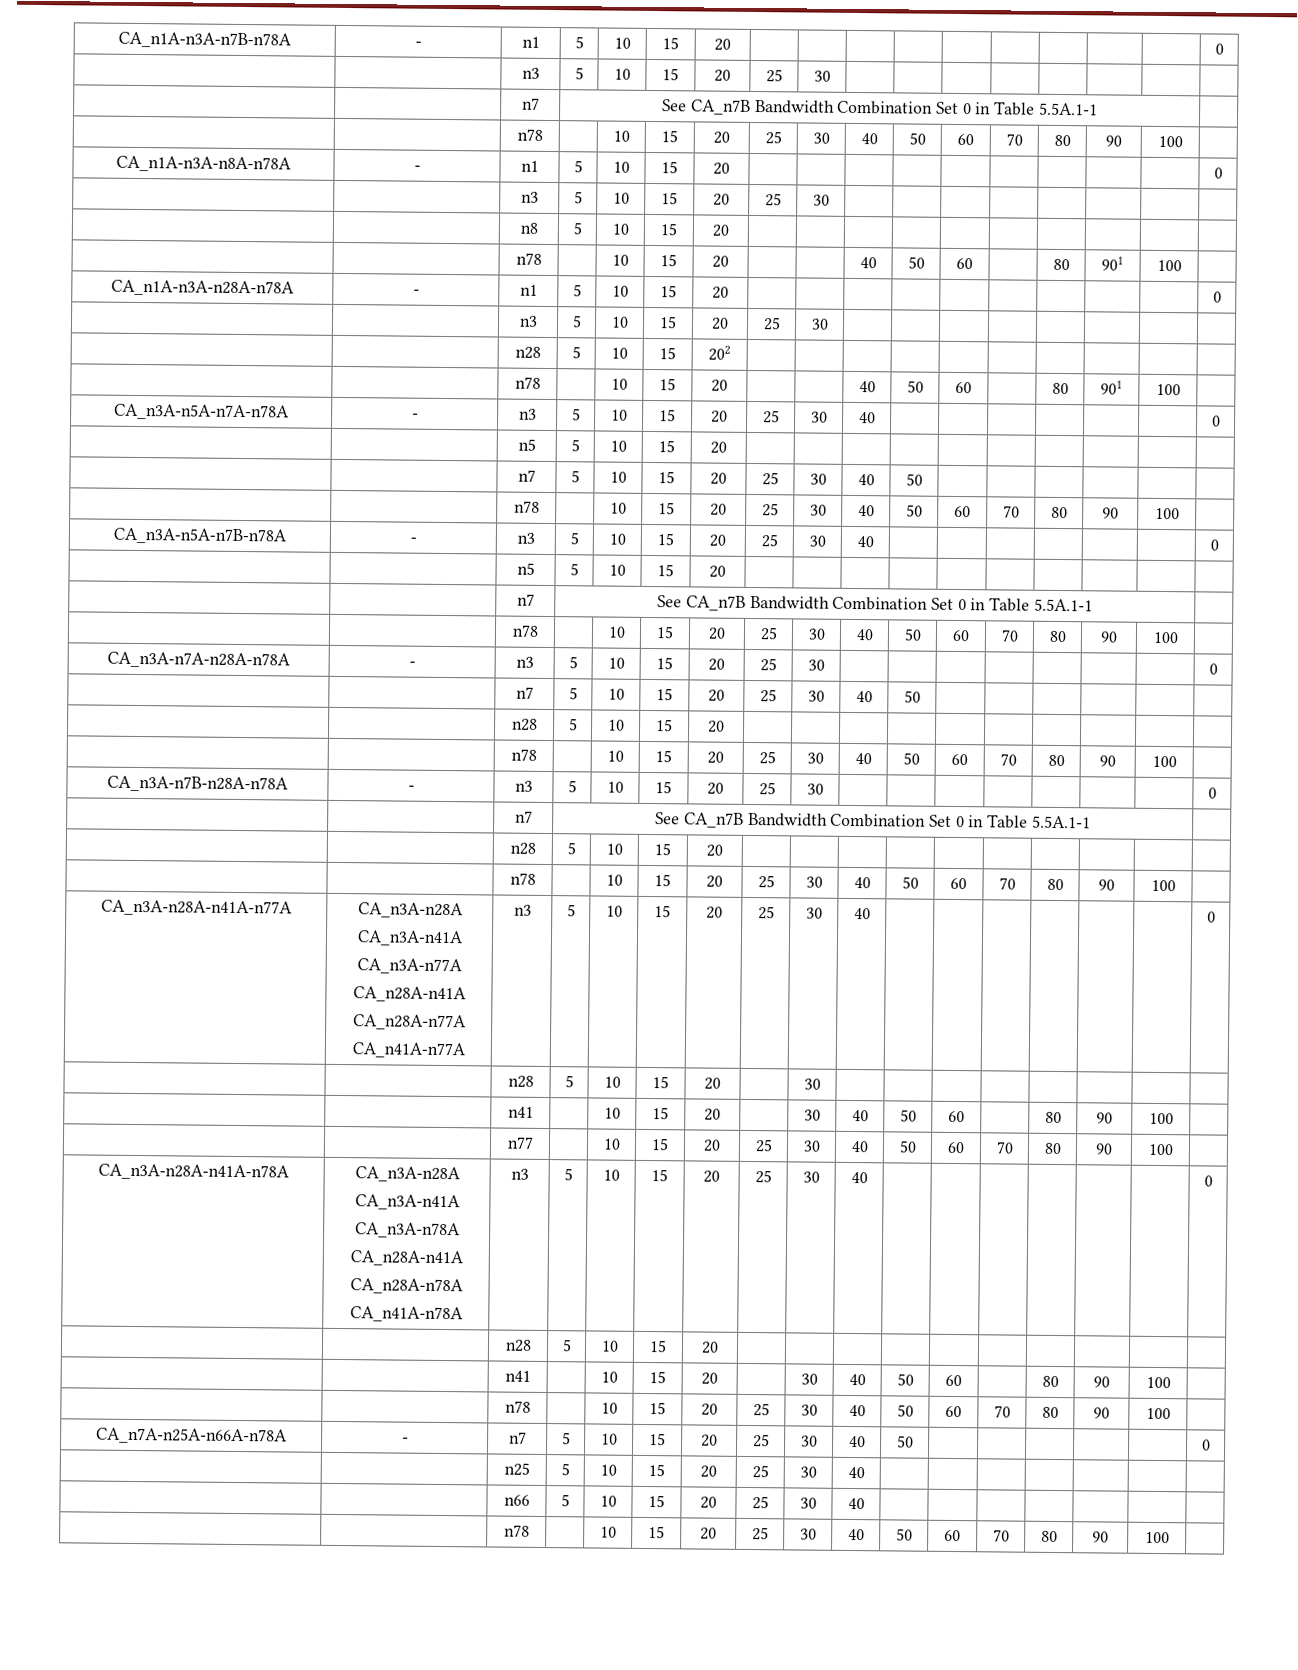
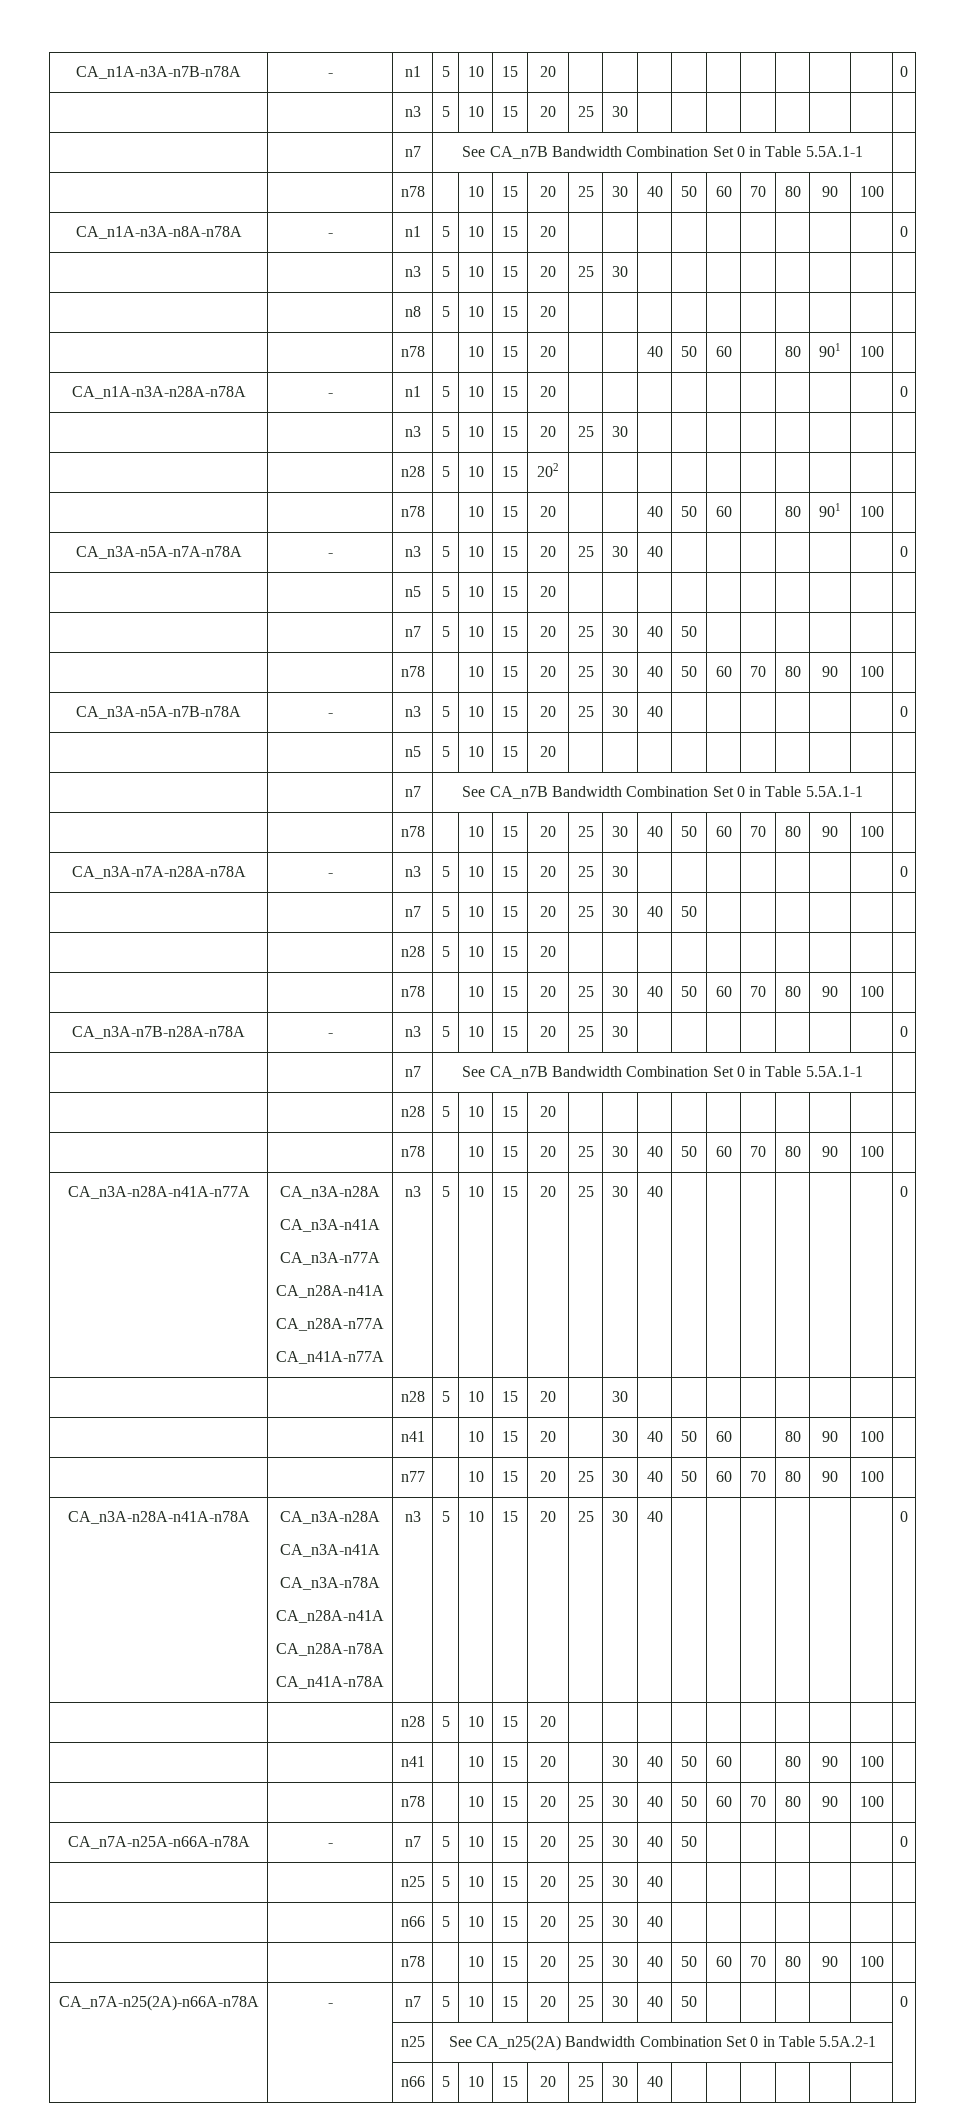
(1170, 1537) none -> [58,1995,259,2011] [327,2003,333,2007] [404,1996,421,2007] [441,1996,450,2007] [467,1996,484,2007] [502,1996,518,2007] [540,1996,556,2007] [577,1996,594,2007] [612,1996,628,2007] [646,1996,663,2007] [681,1996,697,2007] [900,1996,908,2007] [400,2036,425,2047] [448,2035,877,2051] [400,2076,425,2087] [441,2076,450,2087] [467,2076,484,2087] [502,2076,518,2087] [540,2076,556,2087] [577,2076,594,2087] [612,2076,628,2087] [646,2076,663,2087] // CA_n7A-n25(2A)-n66A-n78A | - | n7 | 5 | 10 | 15 | 20 | 25 | 30 | 40 | 50 | | | | | | 0 // | | n25 | See CA_n25(2A) Bandwidth Combination Set 0 in Table 5.5A.2-1 | // | | n66 | 5 | 10 | 15 | 20 | 25 | 30 | 40 | | | | | | |

